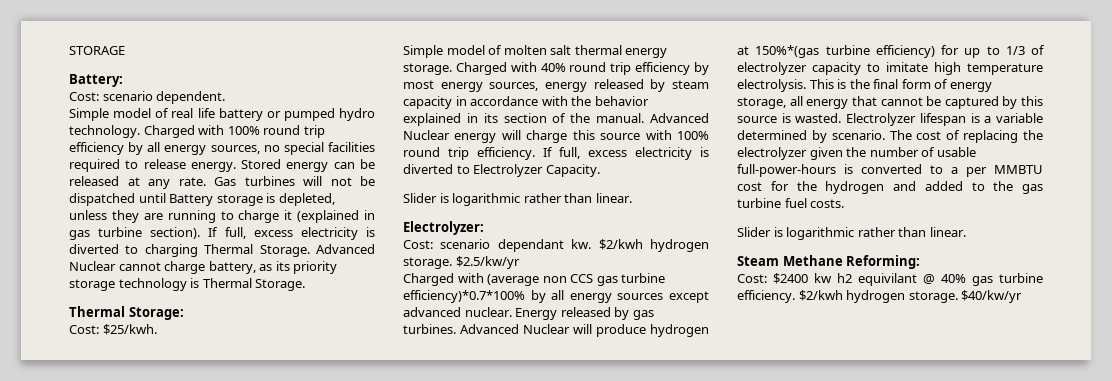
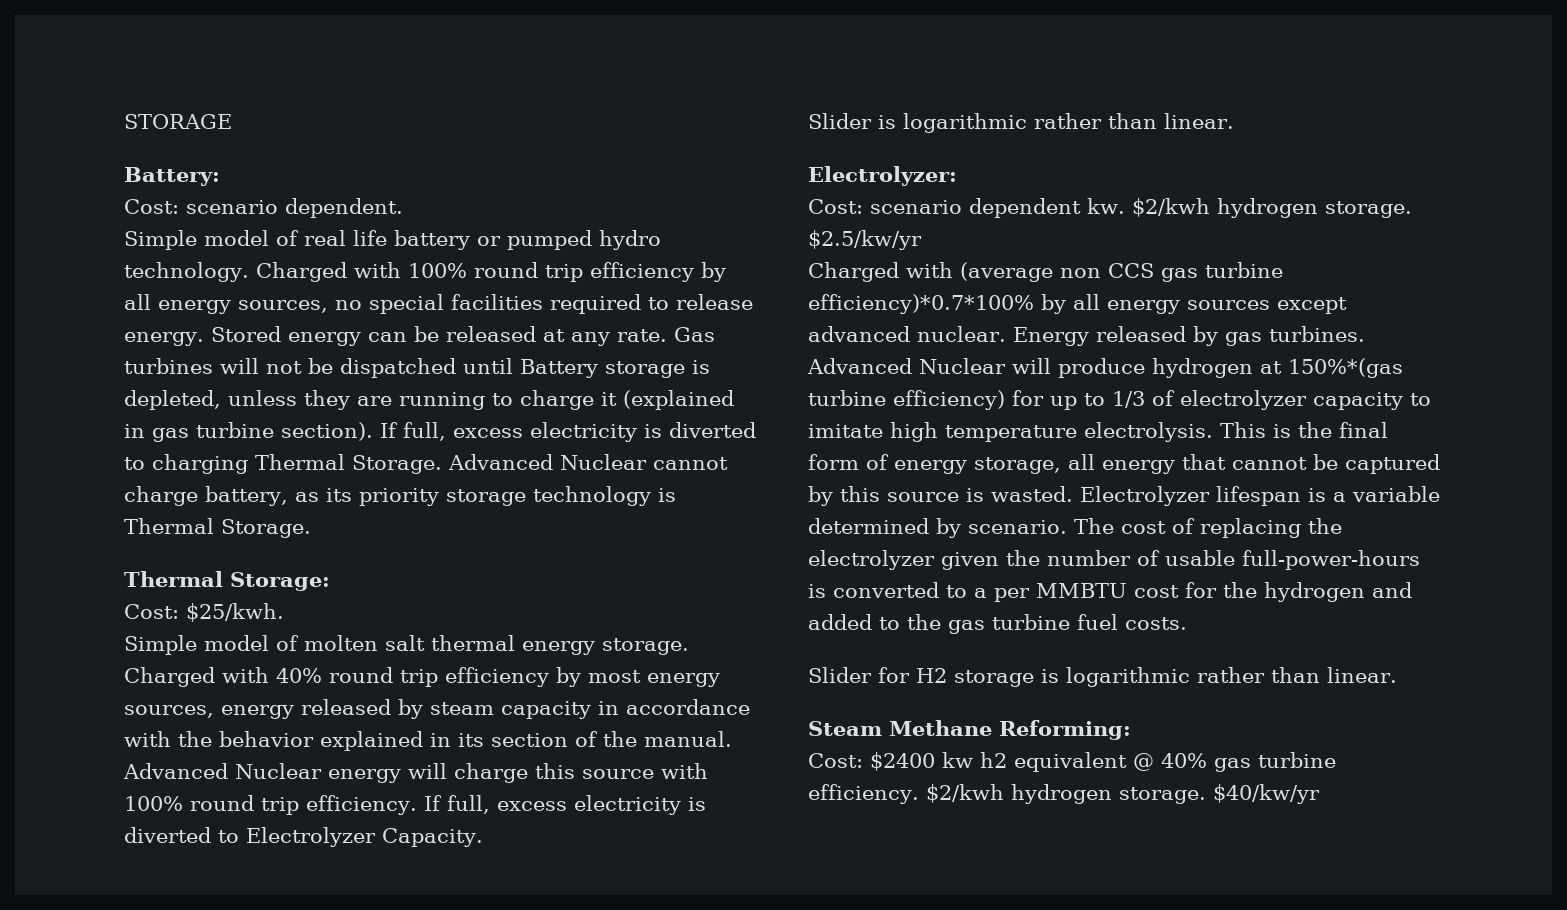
[497,239,564,252] dependant -> [969,198,1081,218] dependent
(771, 232) none -> [878,667,1034,687] for H2 storage
[858,273,917,286] equivilant -> [1014,752,1127,772] equivalent

